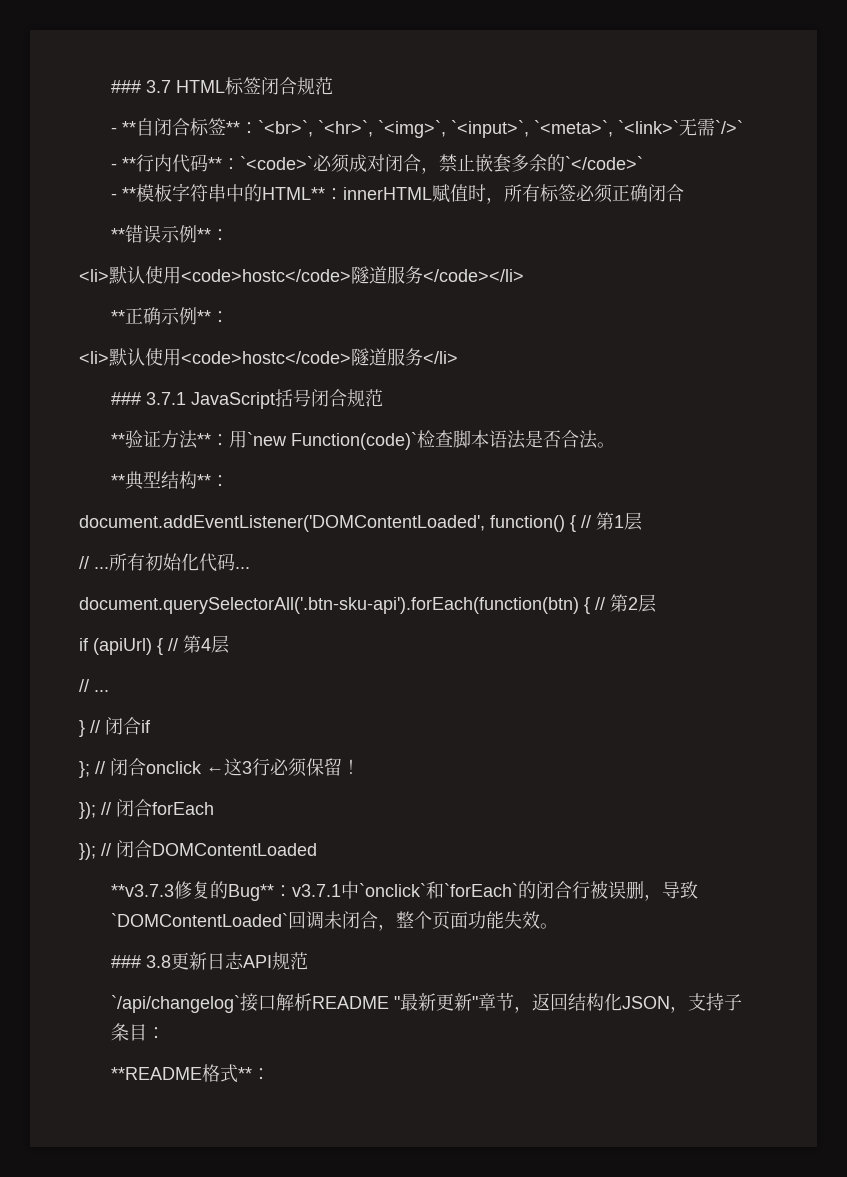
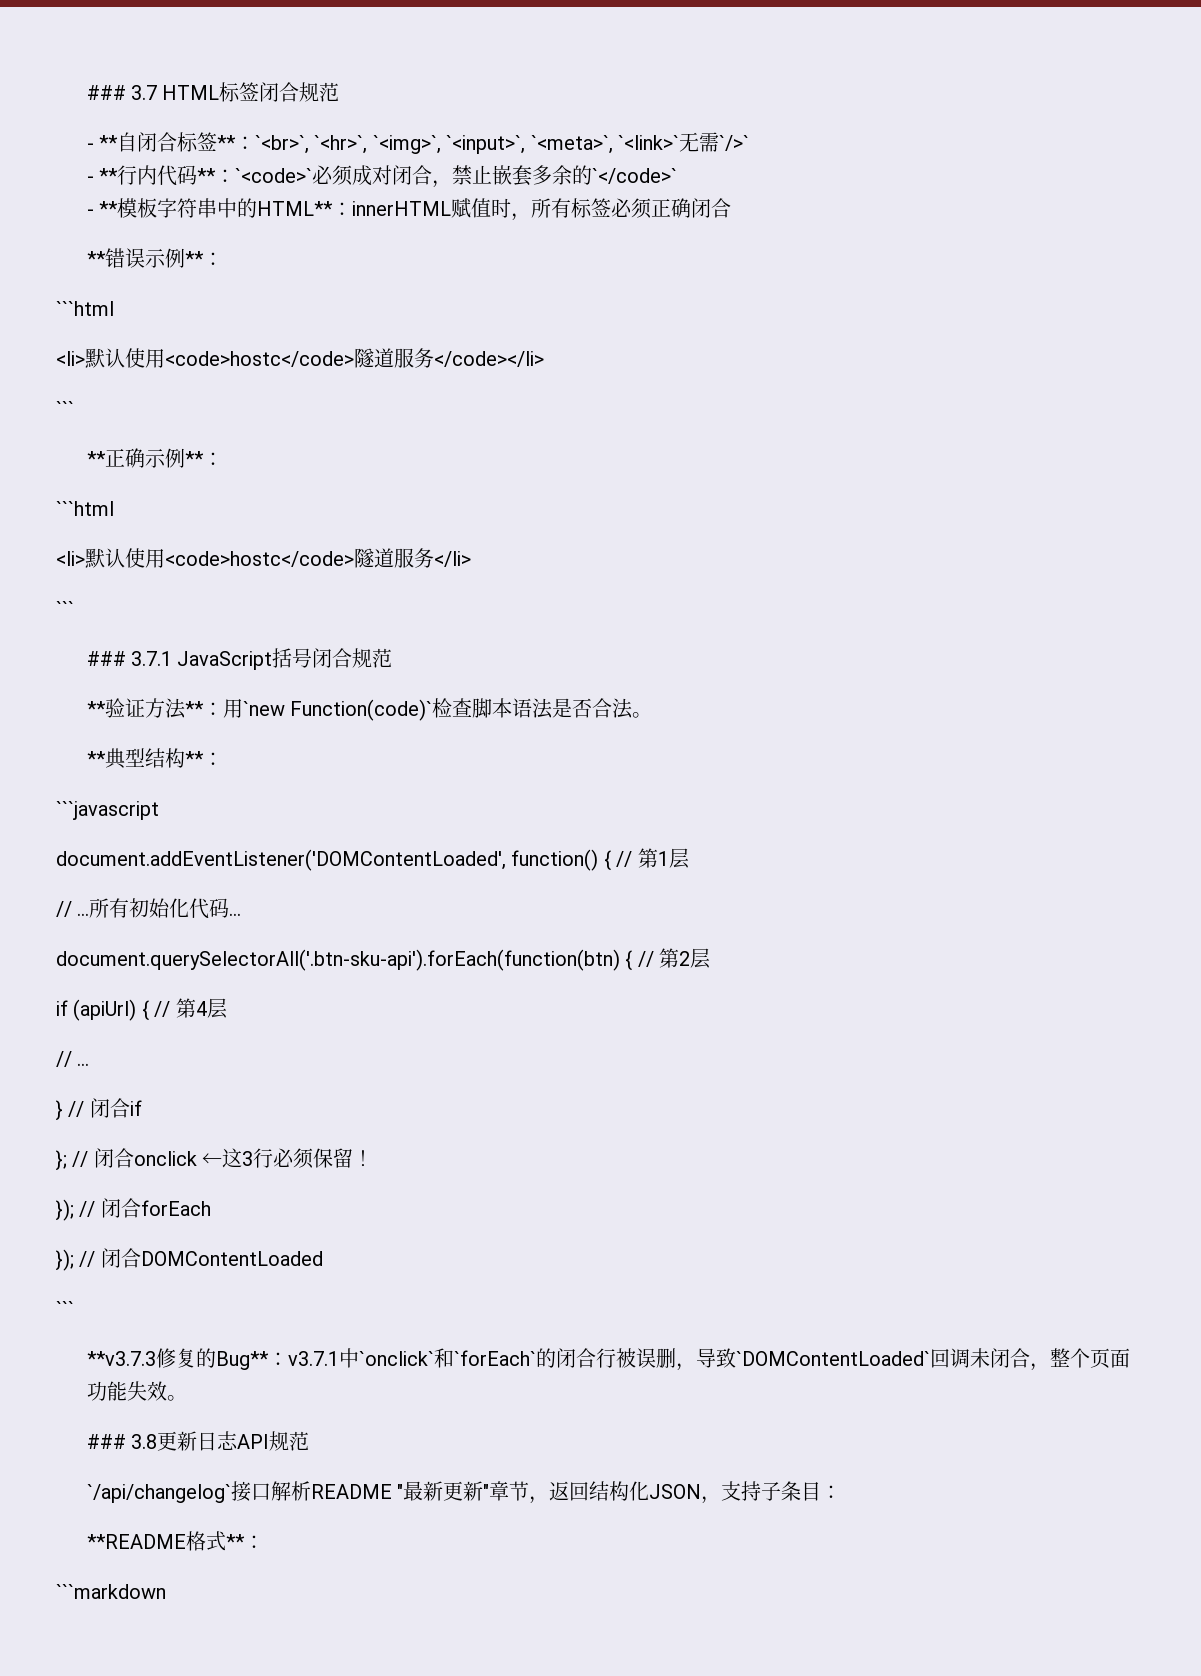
(229, 235) none -> [56,301,114,316] // ```html
(524, 275) none -> [56,401,74,416] // ```
(229, 317) none -> [56,501,114,516] // ```html
(458, 357) none -> [56,601,74,616] // ```
(229, 481) none -> [56,801,159,820] // ```javascript
(317, 849) none -> [56,1301,74,1316] // ```
(270, 1074) none -> [56,1584,166,1599] // ```markdown

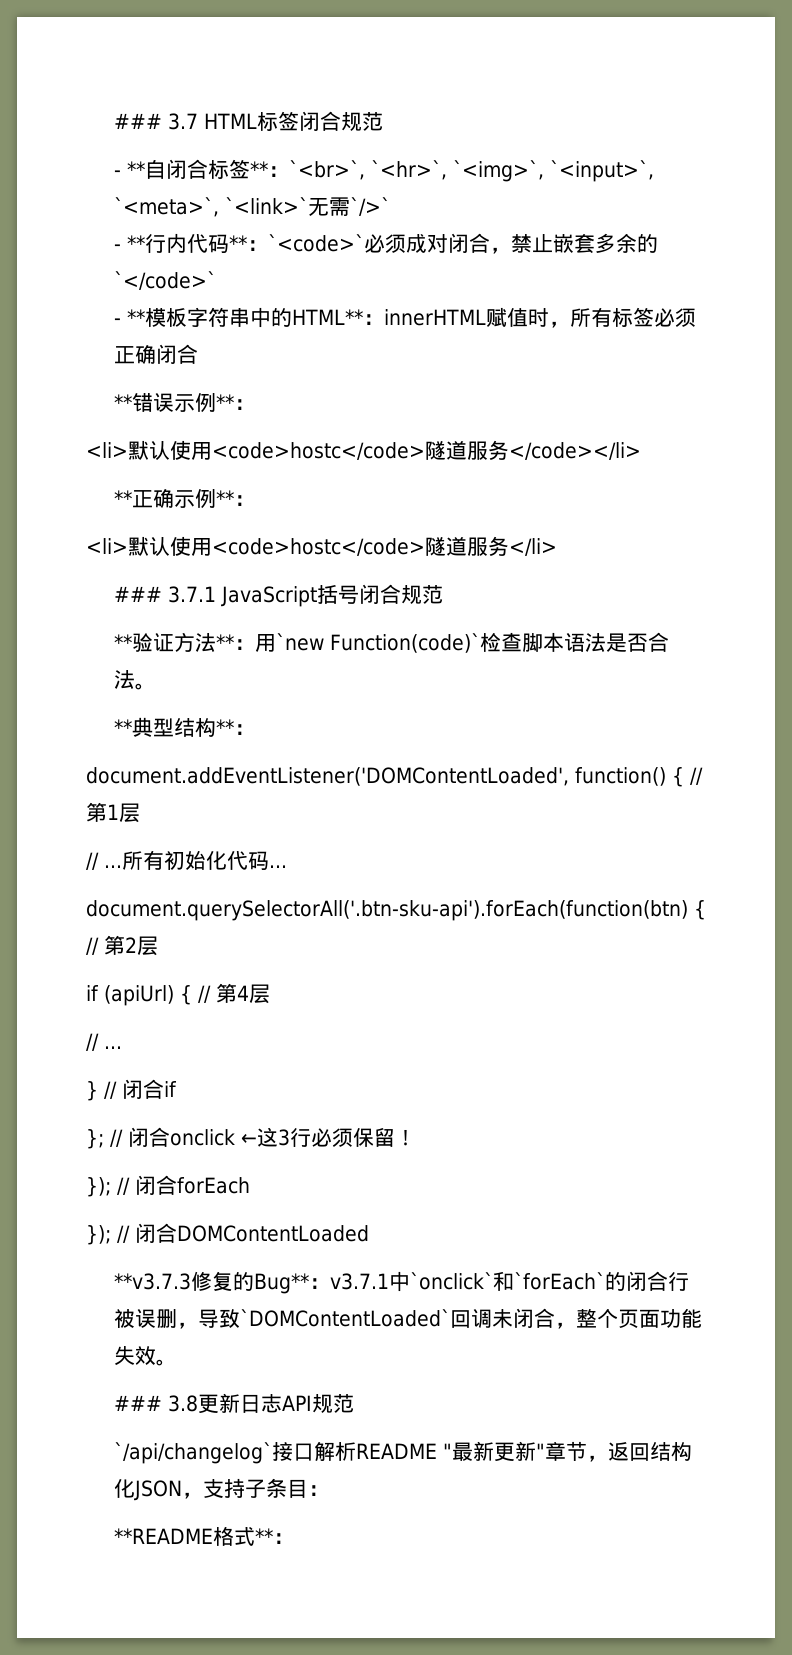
[56,301,114,316] // ```html -> (256, 404) none
[56,401,74,416] // ``` -> (641, 451) none
[56,501,114,516] // ```html -> (256, 500) none
[56,601,74,616] // ``` -> (557, 547) none
[56,801,159,820] // ```javascript -> (256, 729) none
[56,1301,74,1316] // ``` -> (369, 1233) none
[56,1584,166,1599] // ```markdown -> (295, 1538) none

